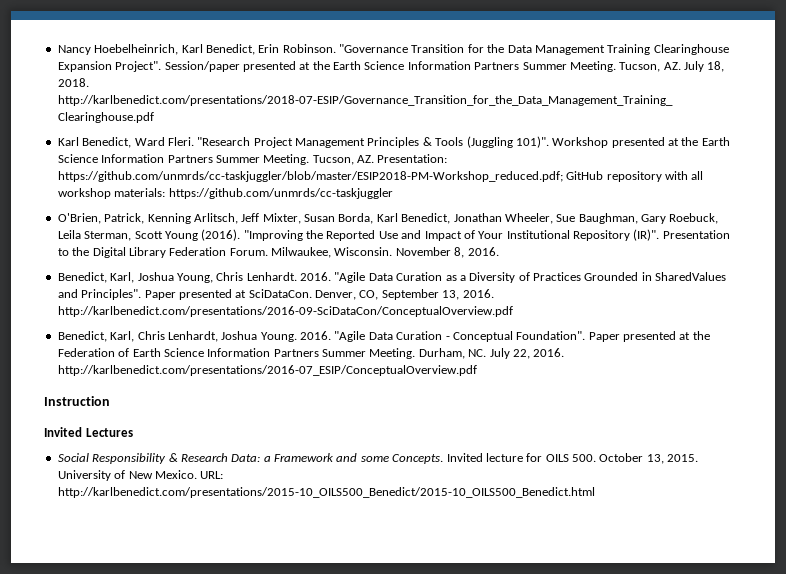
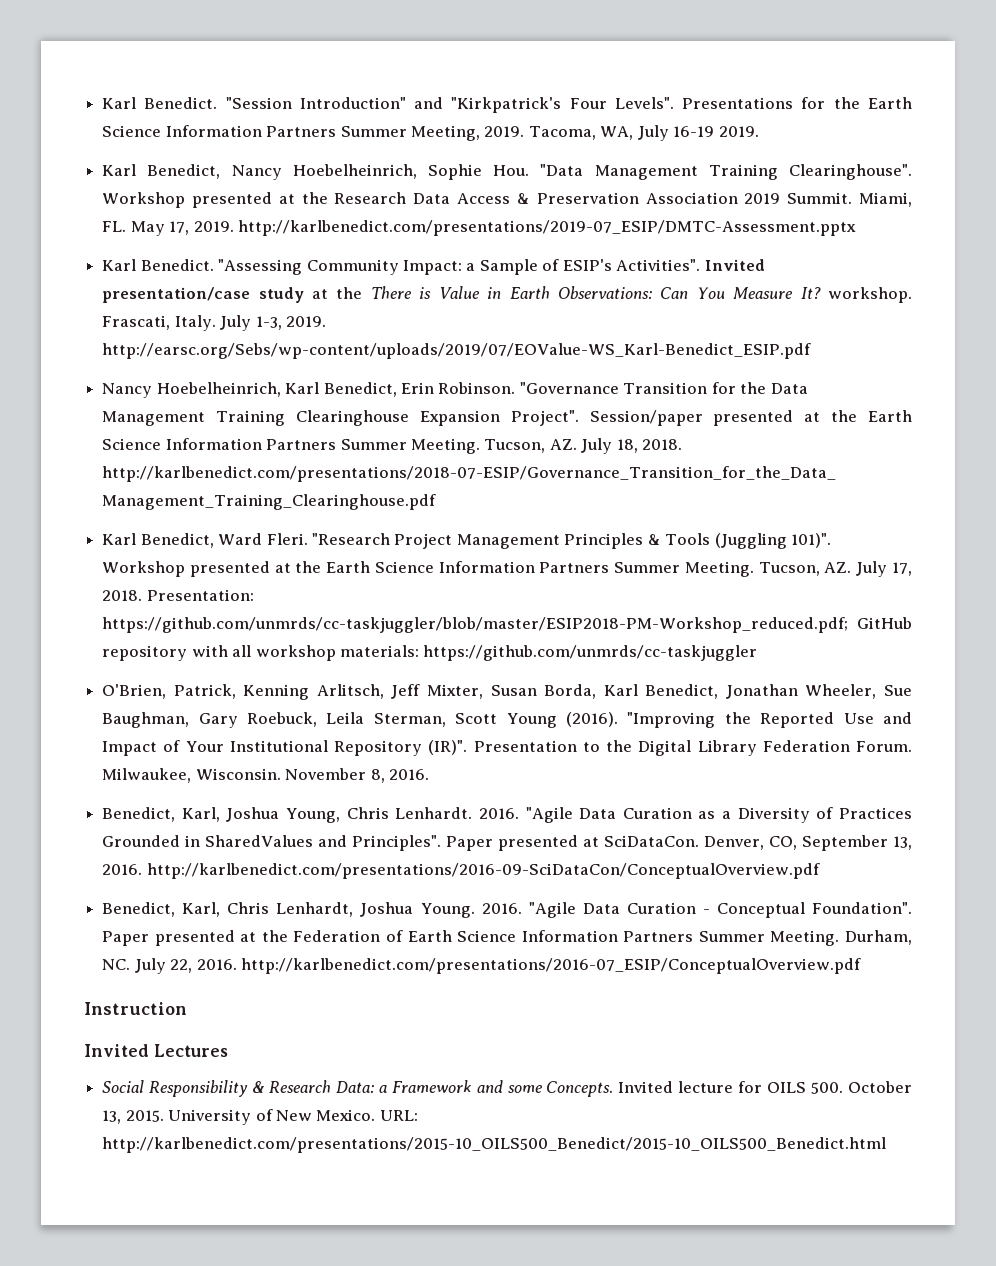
(57, 50) none -> [102,97,912,113] [102,125,759,141] [102,164,913,180] [102,192,912,208] [102,220,856,236] [102,259,765,275] [102,286,913,303] [102,315,326,331] [102,343,812,359] Karl Benedict. "Session Introduction" and "Kirkpatrick's Four Levels". Presentations for the Earth Science Information Partners Summer Meeting, 2019. Tacoma, WA, July 16-19 2019. // Karl Benedict, Nancy Hoebelheinrich, Sophie Hou. "Data Management Training Clearinghouse". Workshop presented at the Research Data Access & Preservation Association 2019 Summit. Miami, FL. May 17, 2019. http://karlbenedict.com/presentations/2019-07_ESIP/DMTC-Assessment.pptx // Karl Benedict. "Assessing Community Impact: a Sample of ESIP's Activities". Invited presentation/case study at the There is Value in Earth Observations: Can You Measure It? workshop. Frascati, Italy. July 1-3, 2019. http://earsc.org/Sebs/wp-content/uploads/2019/07/EOValue-WS_Karl-Benedict_ESIP.pdf //
(374, 159) none -> [856,561,912,577] [102,590,143,601] July 17, 2018.

